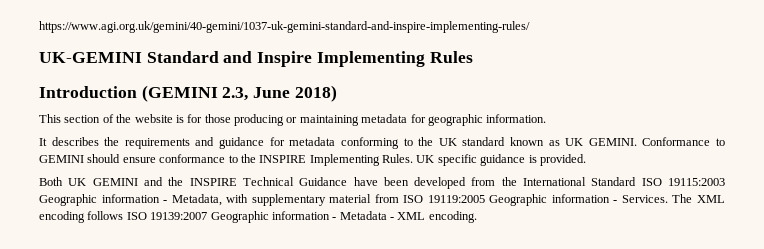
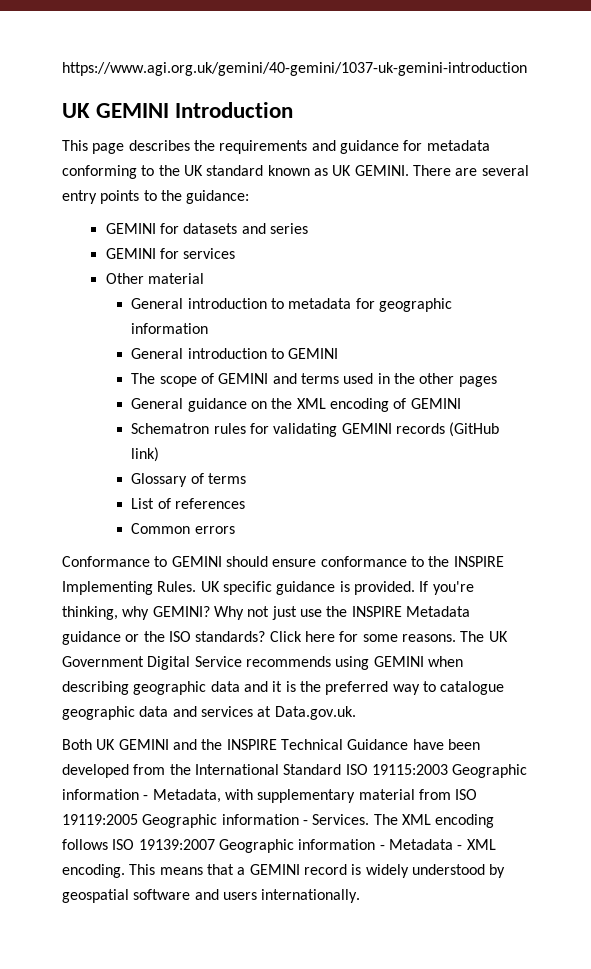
[39,21,530,33] [39,51,473,67] [39,85,337,102] [39,114,547,126] [39,138,47,146] https://www.agi.org.uk/gemini/40-gemini/1037-uk-gemini-standard-and-inspire-implementing-rules/ // UK-GEMINI Standard and Inspire Implementing Rules // Introduction (GEMINI 2.3, June 2018) // This section of the website is for those producing or maintaining metadata for geographic information. // It -> [62,62,527,76] [62,102,294,118] [62,140,125,154] https://www.agi.org.uk/gemini/40-gemini/1037-uk-gemini-introduction // UK GEMINI Introduction // This page
(637, 142) none -> [412,165,529,176] [62,190,250,204] [105,223,308,234] [105,248,236,259] [105,273,204,284] [131,298,453,312] [131,323,209,334] [131,348,339,359] [131,373,497,387] [131,398,461,412] [131,422,500,437] [131,447,160,462] [131,473,247,487] [131,498,246,509] [131,523,235,534] There are several entry points to the guidance: // GEMINI for datasets and series // GEMINI for services // Other material // General introduction to metadata for geographic information // General introduction to GEMINI // The scope of GEMINI and terms used in the other pages // General guidance on the XML encoding of GEMINI // Schematron rules for validating GEMINI records (GitHub link) // Glossary of terms // List of references // Common errors //
(586, 160) none -> [419,581,474,595] [62,606,470,620] [62,631,508,645] [62,656,463,670] [62,681,505,695] [62,706,356,720] If you're thinking, why GEMINI? Why not just use the INSPIRE Metadata guidance or the ISO standards? Click here for some reasons. The UK Government Digital Service recommends using GEMINI when describing geographic data and it is the preferred way to catalogue geographic data and services at Data.gov.uk.
(477, 217) none -> [129,864,506,878] [62,889,361,903] This means that a GEMINI record is widely understood by geospatial software and users internationally.

